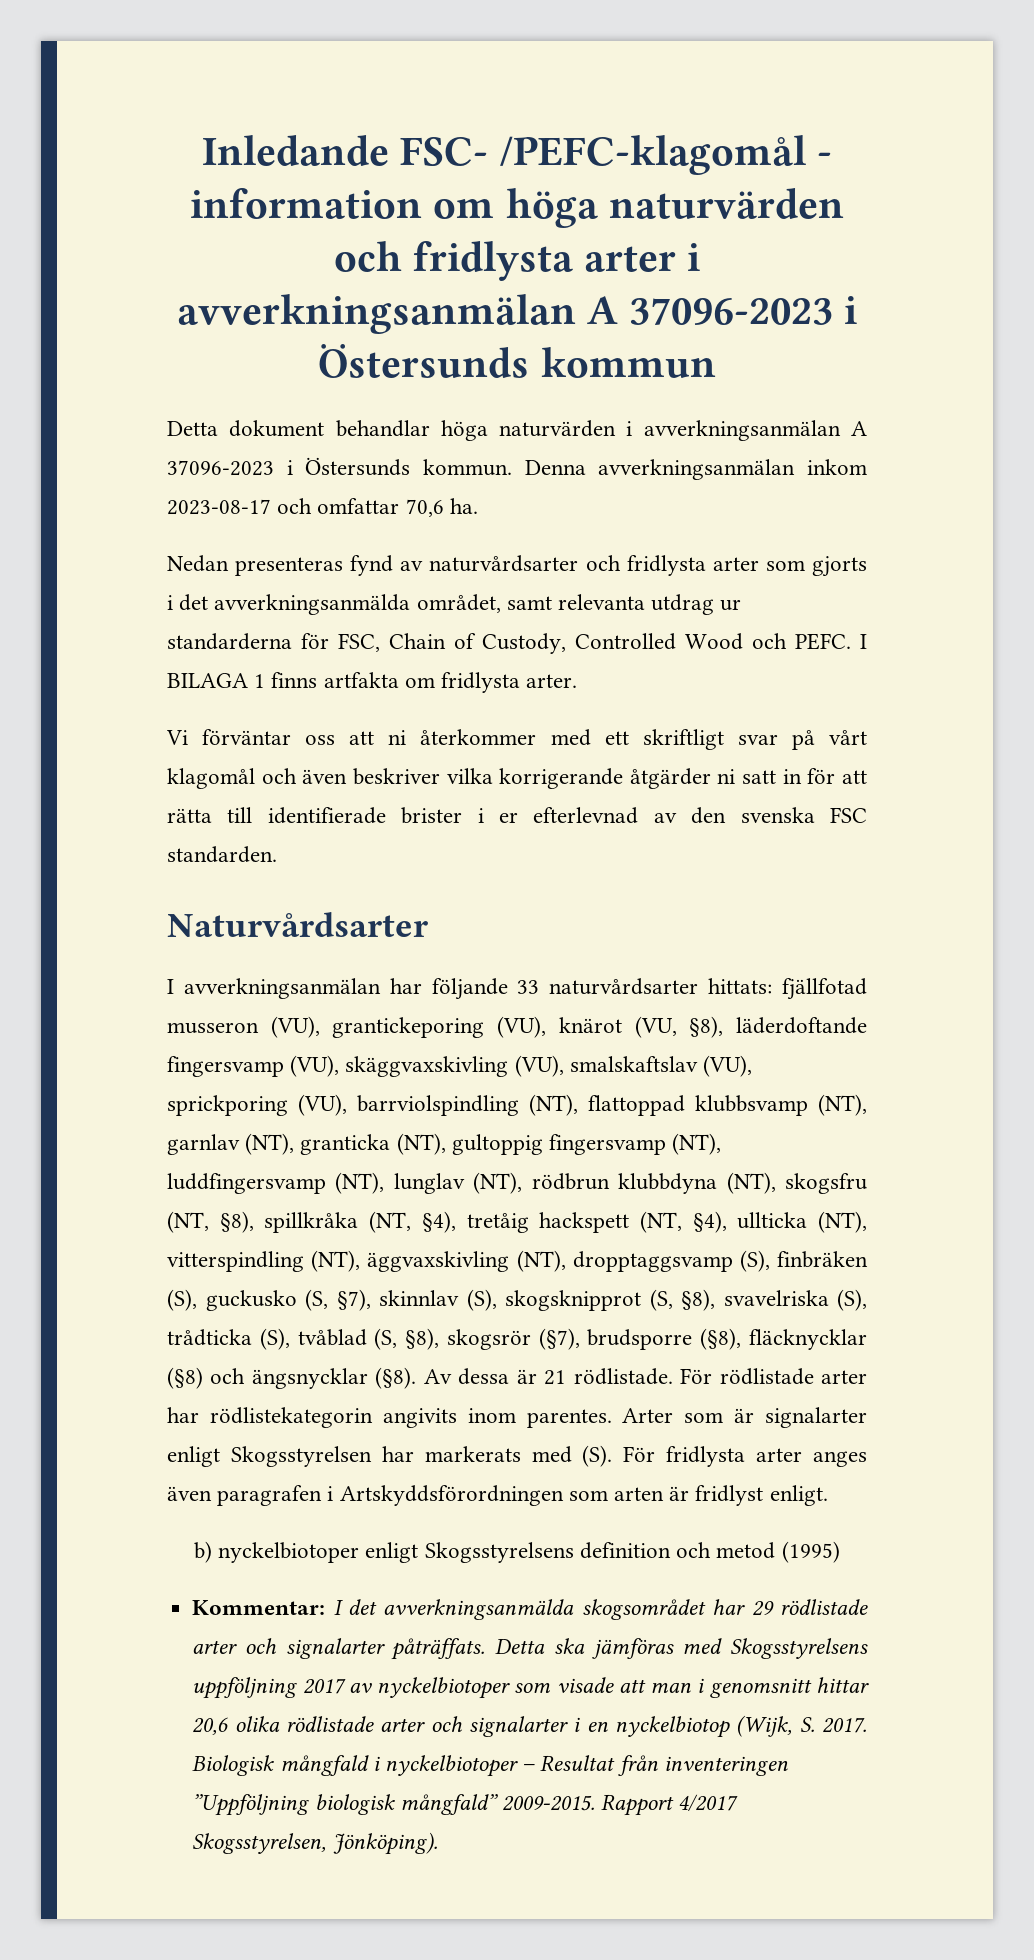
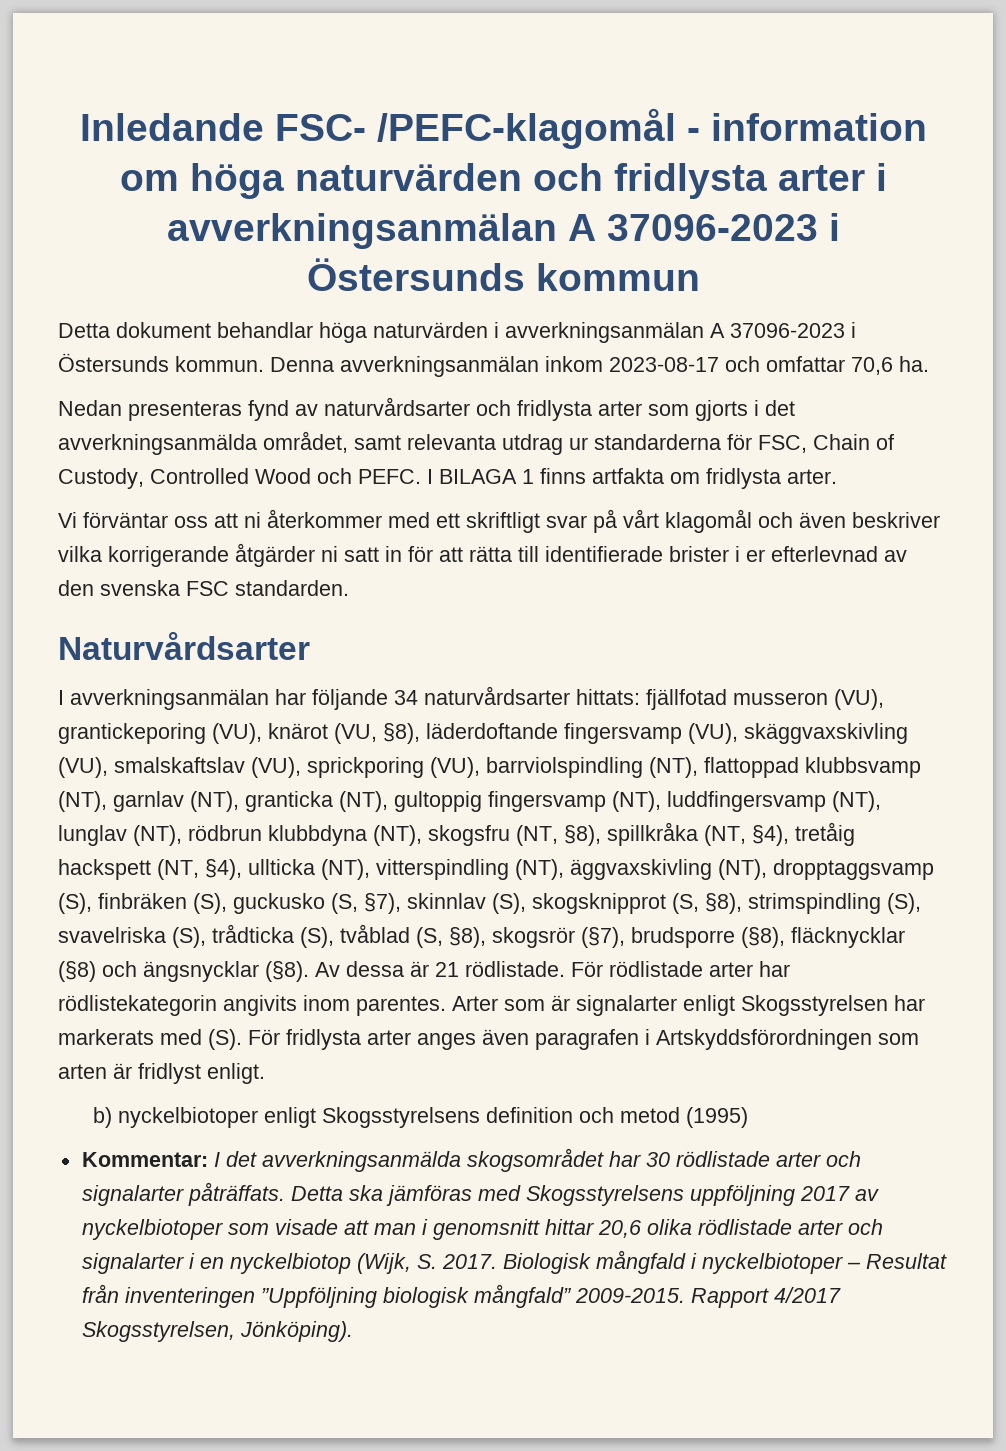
[517,980,540,994] 33 -> [394,690,418,705] 34
(715, 1300) none -> [748,893,921,914] strimspindling (S),
[751,1601,775,1616] 29 -> [645,1152,670,1167] 30

